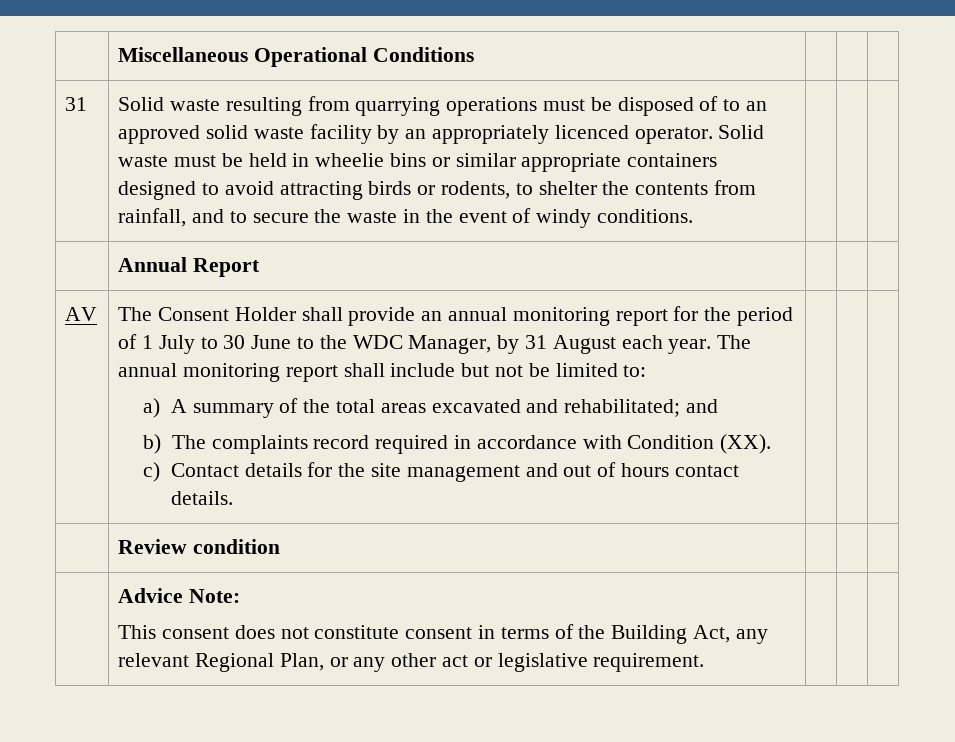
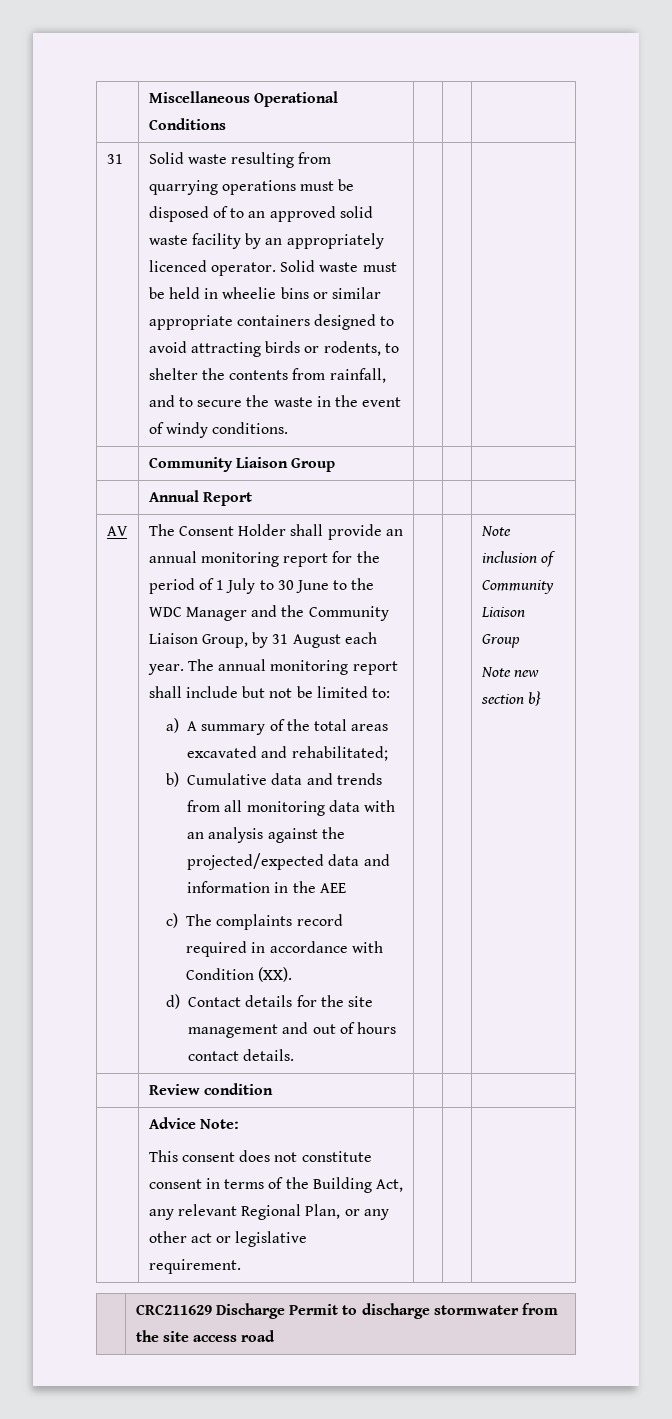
(694, 216) none -> [148,457,336,472] // | Community Liaison Group | | |
[408,335,492,354] Manager, -> [186,605,389,621] [148,633,249,648] Manager and the Community Liaison Group,
[686,399,719,413] [143,434,162,454] and // b) -> [166,772,382,787] [187,800,395,816] [187,827,345,843] [187,853,390,870] [187,881,346,893] [166,913,179,928] // b) Cumulative data and trends from all monitoring data with an analysis against the projected/expected data and information in the AEE // c)
[143,462,161,482] c) -> [166,994,181,1009] d)
(233, 498) none -> [480,526,511,536] [481,551,557,567] [481,580,554,594] [480,607,525,617] [481,634,520,648] [480,667,540,677] [480,691,542,706] Note inclusion of Community Liaison Group // Note new section b}
(705, 662) none -> [135,1303,558,1319] [135,1330,276,1342] // | CRC211629 Discharge Permit to discharge stormwater from the site access road

